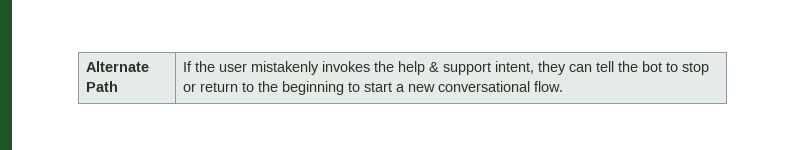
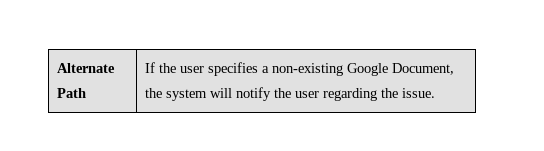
[250,61,709,75] [182,81,563,95] mistakenly invokes the help & support intent, they can tell the bot to stop or return to the beginning to start a new conversational flow. -> [207,62,454,76] [144,87,435,101] specifies a non-existing Google Document, the system will notify the user regarding the issue.

